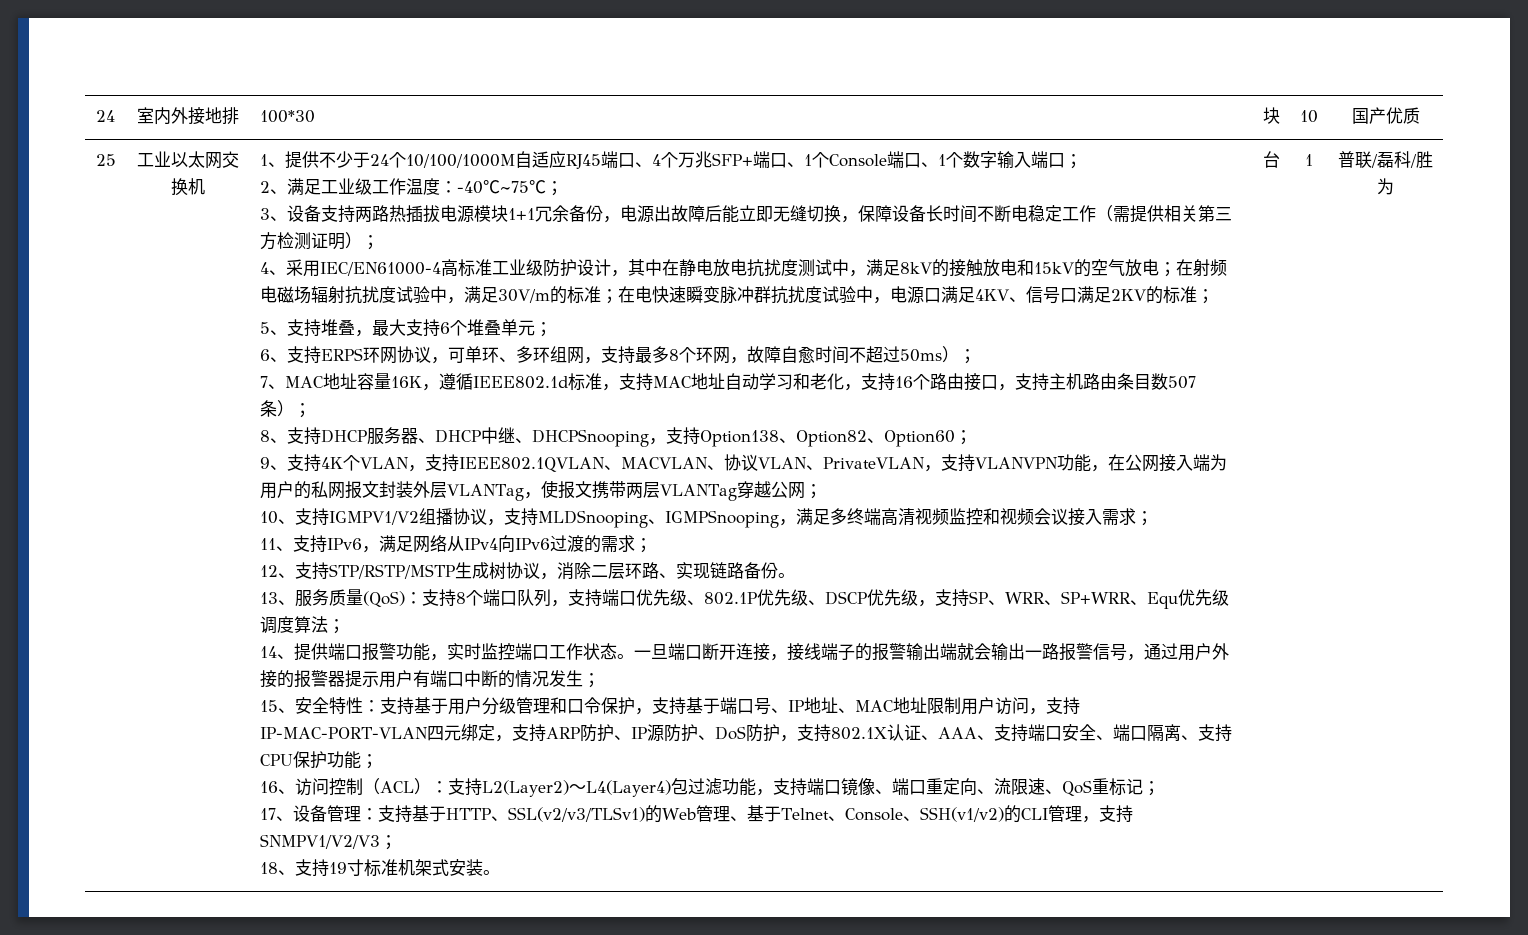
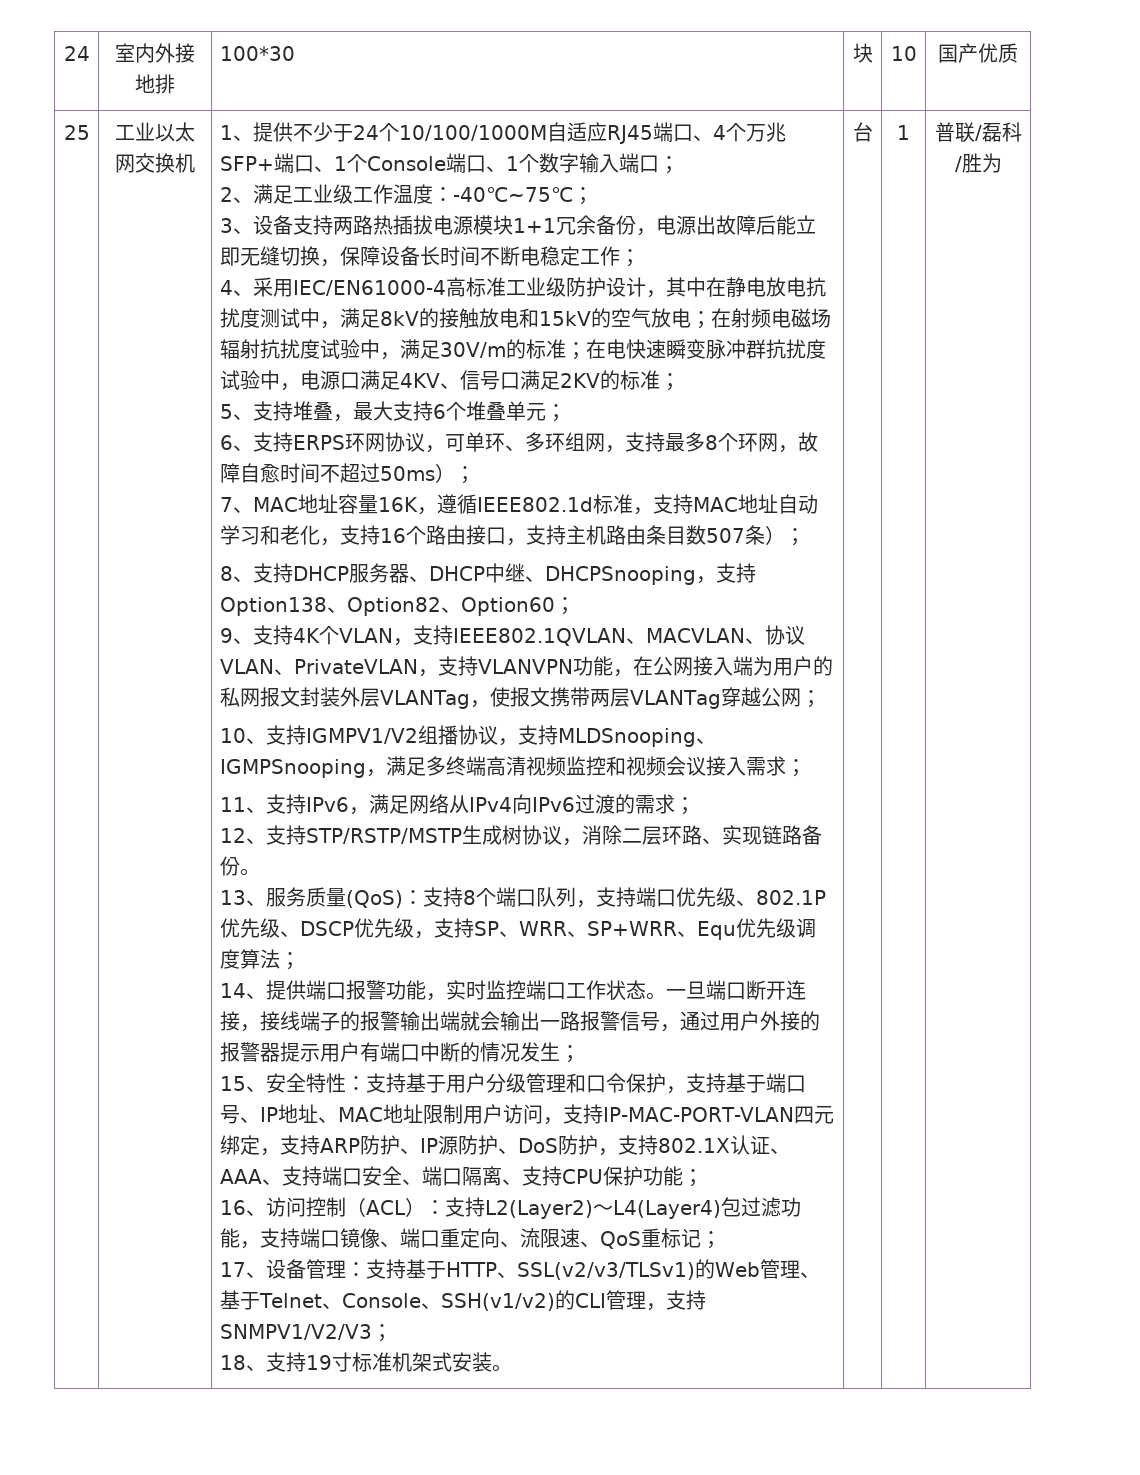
[1095,205,1232,223] [259,232,362,250] （需提供相关第三方检测证明） -> (620, 256) none

